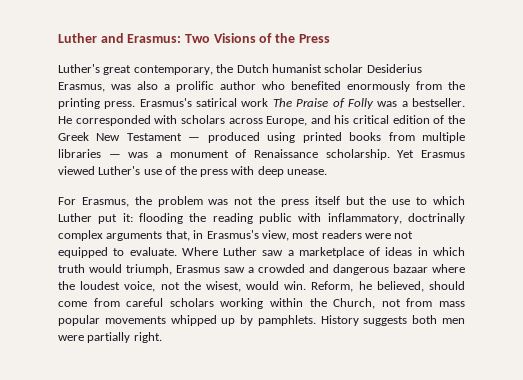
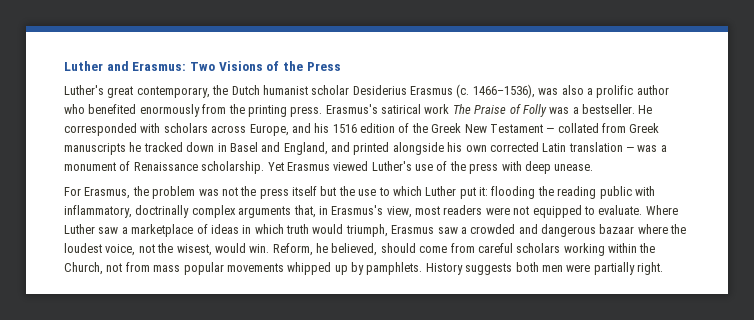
[58,82,105,92] Erasmus, -> [410,84,535,98] Erasmus (c. 1466–1536),
[353,115,390,124] critical -> [332,124,357,133] 1516
[207,132,466,143] [58,149,101,158] produced using printed books from multiple libraries -> [557,123,660,133] [64,142,623,155] collated from Greek manuscripts he tracked down in Basel and England, and printed alongside his own corrected Latin translation

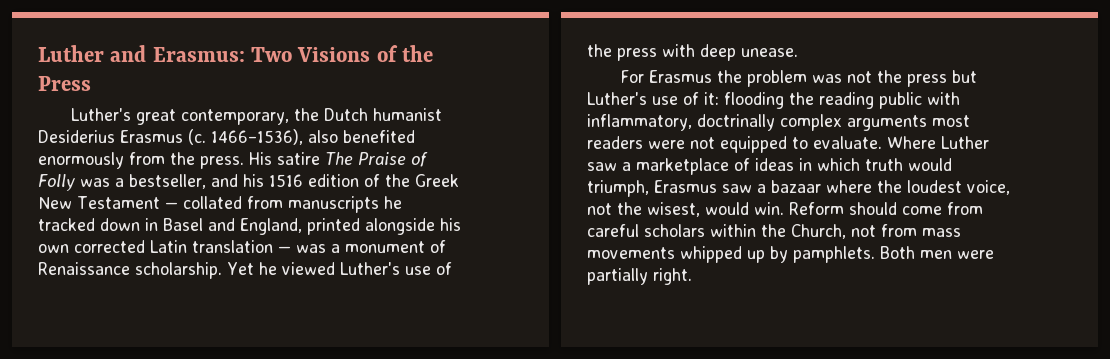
[311,85,350,95] scholar -> (443, 114) none
[538,85,669,98] [64,104,450,117] was also a prolific author who benefited enormously from the printing press. Erasmus's satirical work -> [308,130,415,143] [38,152,320,169] also benefited enormously from the press. His satire
[582,104,653,114] [64,123,289,136] bestseller. He corresponded with scholars across Europe, -> [129,174,206,189] bestseller,
[629,123,660,133] Greek -> (283, 202) none
[331,142,350,152] and -> (302, 226) none
[286,162,330,171] Erasmus -> [258,262,277,275] he
[84,187,131,199] Erasmus, -> [649,70,713,83] Erasmus
[292,186,476,199] itself but the use to which Luther put -> [952,70,978,83] [587,92,699,105] but Luther's use of
[293,205,412,218] that, in Erasmus's view, -> (927, 123) none
[470,224,596,237] crowded and dangerous -> (766, 188) none
[272,243,378,256] Reform, he believed, -> [789,202,844,215] Reform
[563,243,605,256] working -> (705, 230) none
[183,262,224,275] popular -> (961, 232) none
[425,262,539,275] History suggests both -> [880,246,915,259] Both

